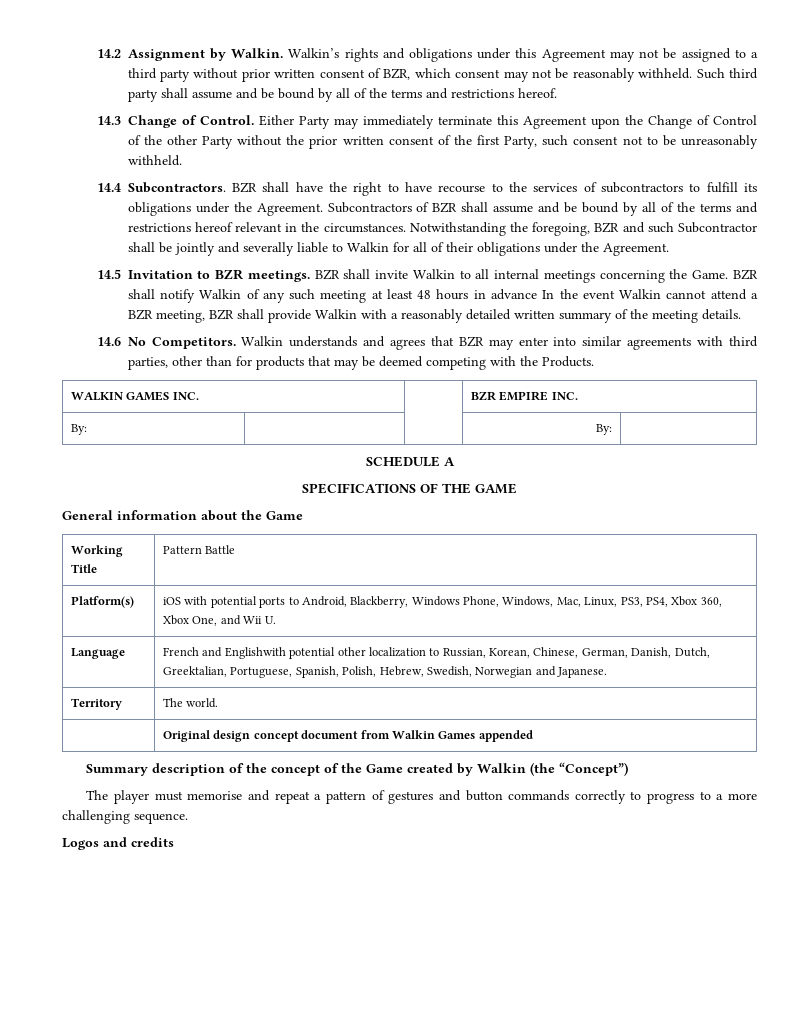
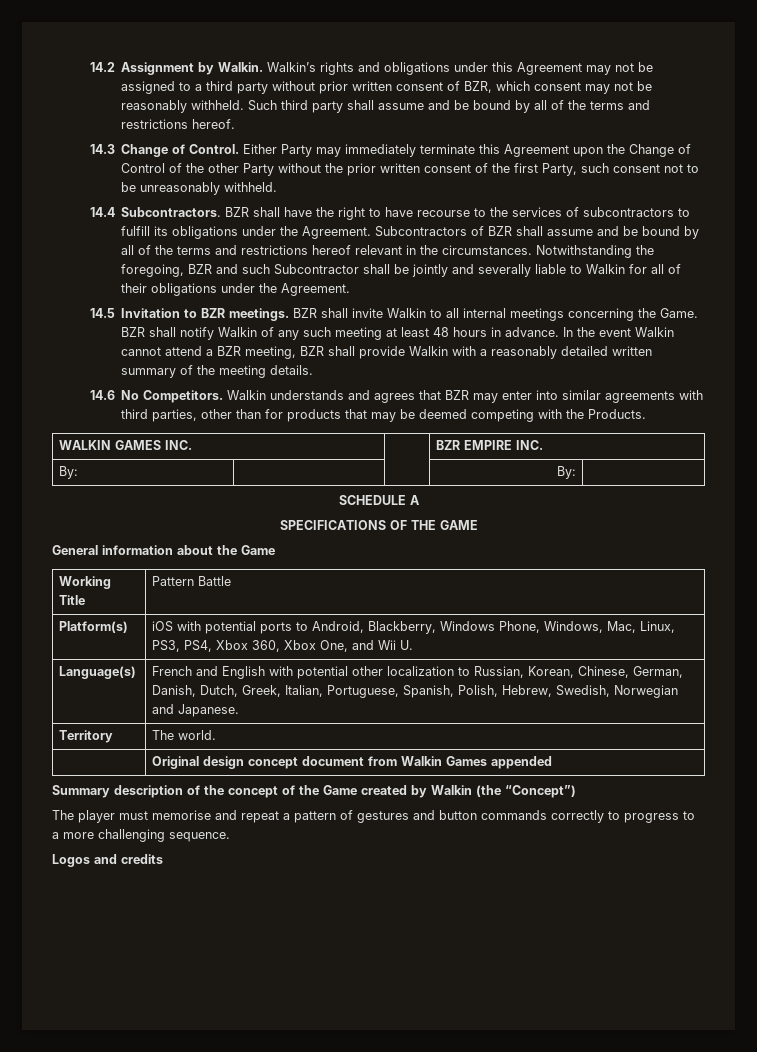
[491,289,538,300] advance -> [504,327,559,337] advance.
[71,648,126,659] Language -> [58,666,136,679] Language(s)
[224,647,286,659] Englishwith -> [221,666,293,679] English with
[163,666,228,677] Greektalian, -> [241,685,323,697] Greek, Italian,

